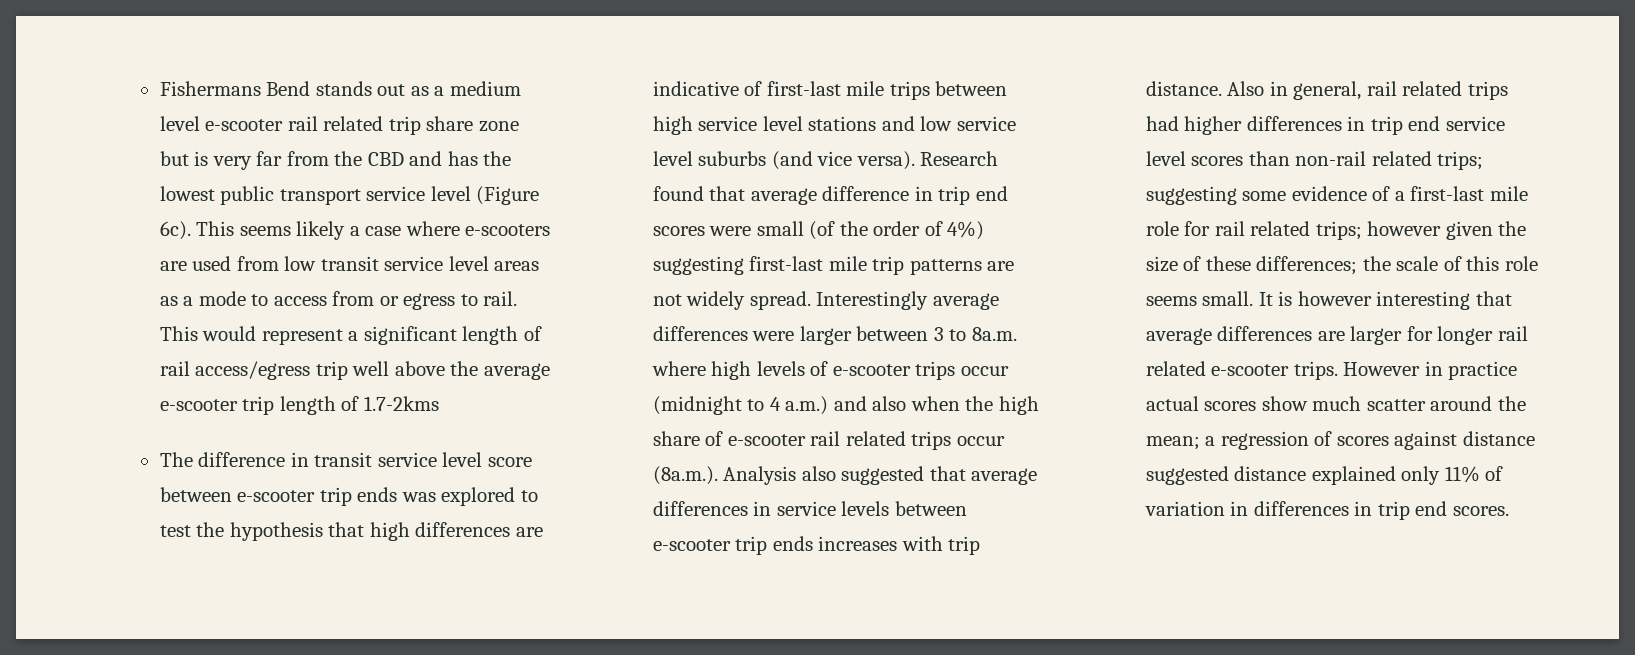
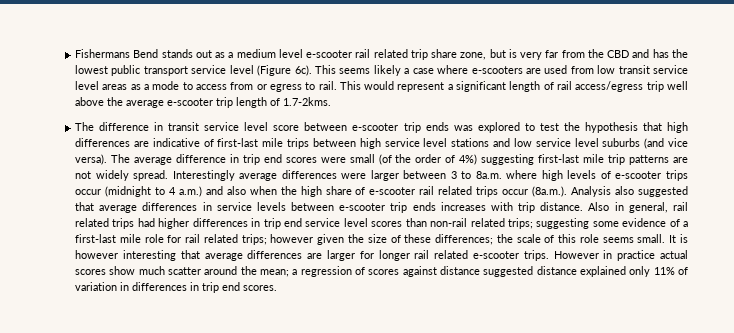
[478,121,519,132] zone -> [460,52,487,60] zone,
[363,396,439,411] 1.7-2kms -> [283,97,332,106] 1.7-2kms.
[920,151,999,166] [652,186,746,201] Research found that -> [111,154,131,163] The

